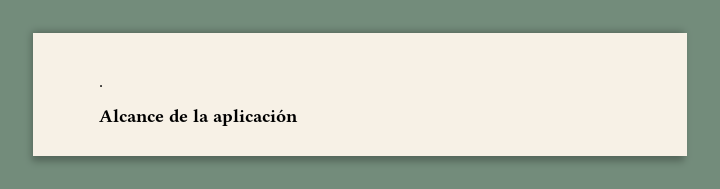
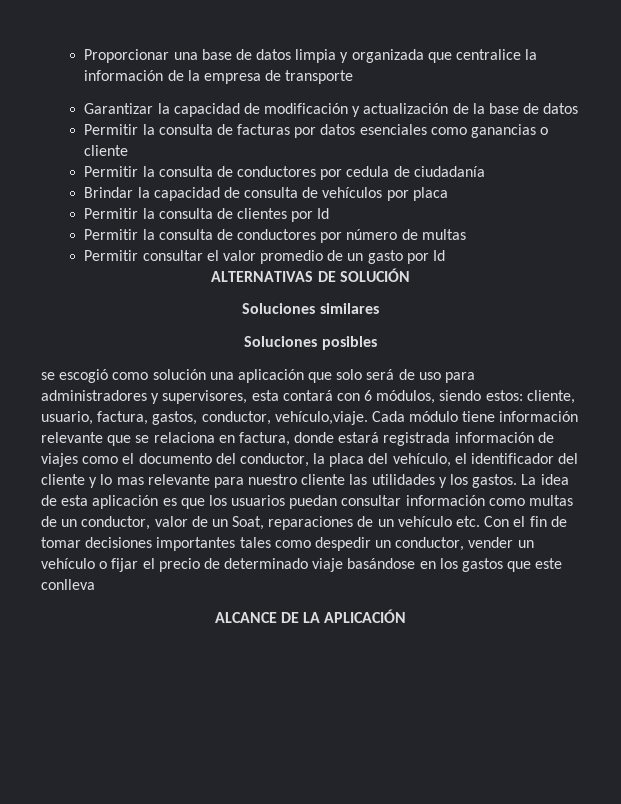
[99,85,103,87] [99,109,298,126] . // Alcance de la aplicación -> [84,49,538,63] [84,70,354,84] [84,103,579,117] [84,124,549,138] [84,145,129,156] [84,166,485,180] [84,187,448,201] [84,208,330,222] [84,229,466,243] [84,250,445,264] [211,268,410,282] [242,303,379,314] [244,336,377,350] [41,369,476,383] [41,390,575,404] [41,411,579,425] [41,432,554,446] [41,453,579,467] [41,474,569,488] [41,495,574,509] [41,516,567,530] [41,537,534,551] [41,558,563,572] [41,579,95,590] [214,609,407,623] Proporcionar una base de datos limpia y organizada que centralice la información de la empresa de transporte // Garantizar la capacidad de modificación y actualización de la base de datos // Permitir la consulta de facturas por datos esenciales como ganancias o cliente // Permitir la consulta de conductores por cedula de ciudadanía // Brindar la capacidad de consulta de vehículos por placa // Permitir la consulta de clientes por Id // Permitir la consulta de conductores por número de multas // Permitir consultar el valor promedio de un gasto por Id // ALTERNATIVAS DE SOLUCIÓN // Soluciones similares // Soluciones posibles // se escogió como solución una aplicación que solo será de uso para administradores y supervisores, esta contará con 6 módulos, siendo estos: cliente, usuario, factura, gastos, conductor, vehículo,viaje. Cada módulo tiene información relevante que se relaciona en factura, donde estará registrada información de viajes como el documento del conductor, la placa del vehículo, el identificador del cliente y lo mas relevante para nuestro cliente las utilidades y los gastos. La idea de esta aplicación es que los usuarios puedan consultar información como multas de un conductor, valor de un Soat, reparaciones de un vehículo etc. Con el fin de tomar decisiones importantes tales como despedir un conductor, vender un vehículo o fijar el precio de determinado viaje basándose en los gastos que este conlleva // ALCANCE DE LA APLICACIÓN

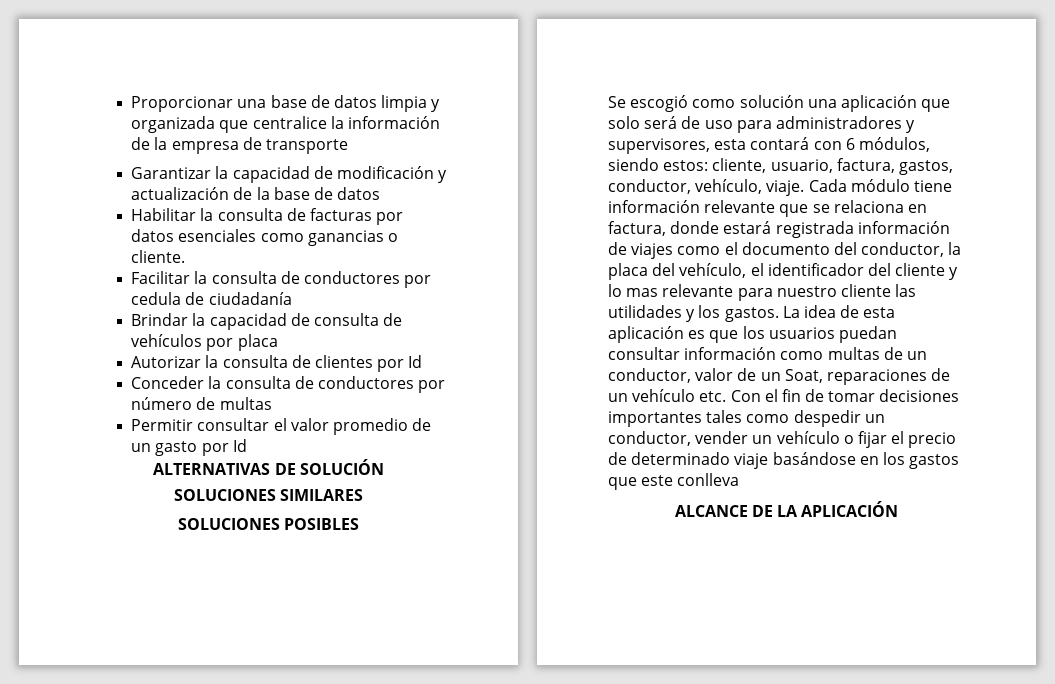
[84,124,139,135] Permitir -> [131,208,197,221] Habilitar
[84,145,129,156] [84,166,139,177] cliente // Permitir -> [131,250,186,263] [131,271,191,284] cliente. // Facilitar
[84,208,139,219] Permitir -> [131,356,202,368] Autorizar
[84,229,139,240] Permitir -> [131,376,205,389] Conceder
[242,303,379,314] [244,336,377,350] [41,372,55,380] Soluciones similares // Soluciones posibles // se -> [173,489,364,501] [177,518,360,530] [608,96,626,108] SOLUCIONES SIMILARES // SOLUCIONES POSIBLES // Se
[274,411,368,425] vehículo,viaje. -> [695,179,805,196] vehículo, viaje.

